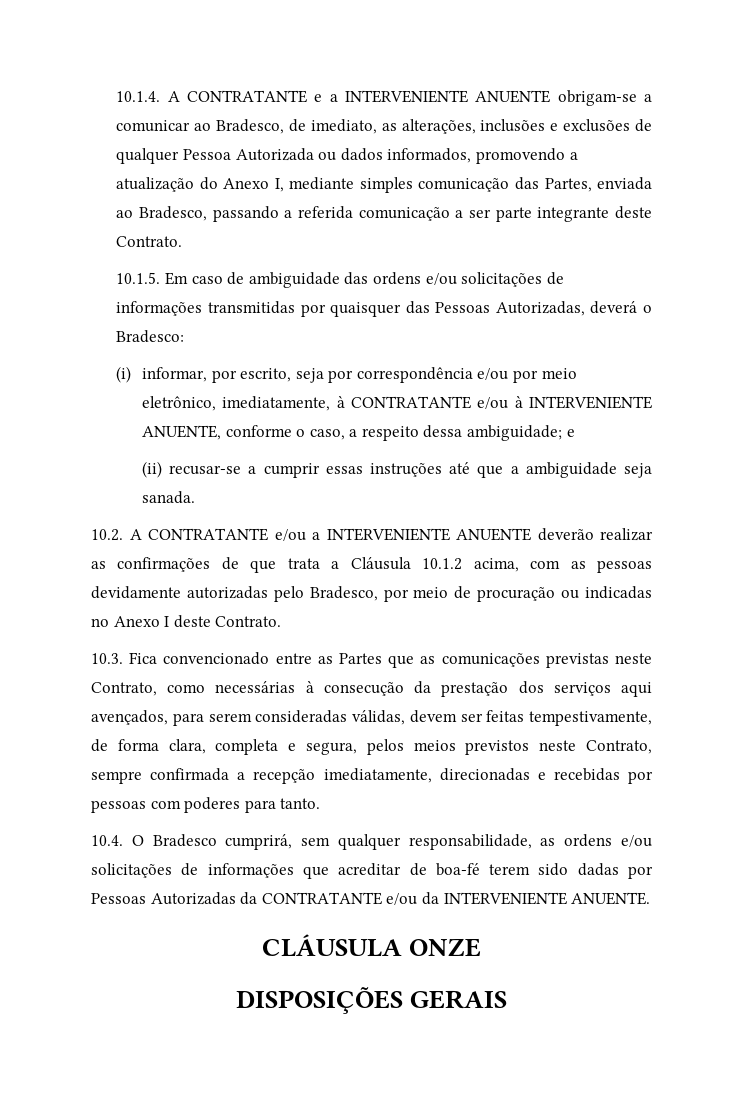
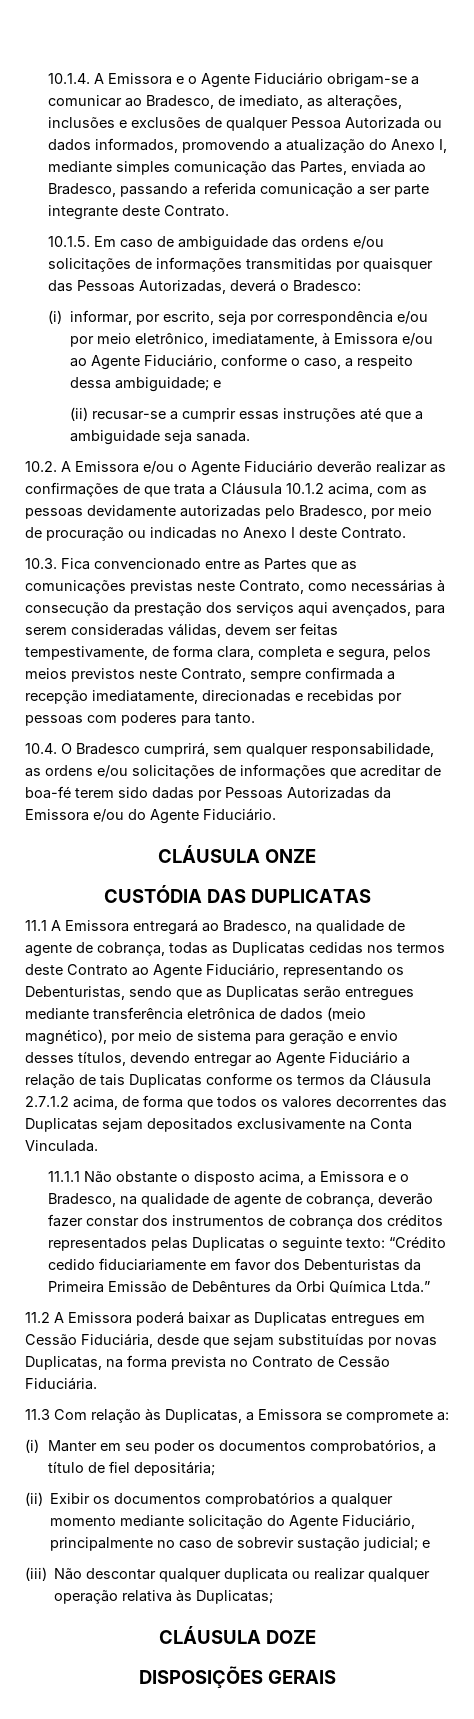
[187,90,551,103] CONTRATANTE e a INTERVENIENTE ANUENTE -> [107,72,323,88] Emissora e o Agente Fiduciário
[350,396,652,409] [141,425,221,440] CONTRATANTE e/ou à INTERVENIENTE ANUENTE, -> [334,333,434,346] [70,354,218,370] Emissora e/ou ao Agente Fiduciário,
[148,528,531,541] CONTRATANTE e/ou a INTERVENIENTE ANUENTE -> [75,460,313,476] Emissora e/ou o Agente Fiduciário
[261,892,651,905] [261,934,482,957] CONTRATANTE e/ou da INTERVENIENTE ANUENTE. // CLÁUSULA ONZE -> [25,808,276,824] [158,845,316,863] [103,885,371,903] [25,919,405,935] [25,942,445,957] [25,963,404,979] [25,986,414,1001] [25,1007,366,1021] [25,1029,398,1045] [25,1051,410,1067] [25,1073,431,1088] [25,1095,447,1110] [25,1118,412,1132] [25,1140,98,1152] [47,1171,409,1185] [47,1193,433,1208] [47,1214,443,1229] [47,1236,446,1252] [47,1258,421,1271] [47,1280,430,1293] [25,1311,425,1327] [25,1333,437,1348] [25,1355,390,1370] [25,1377,97,1390] [25,1408,449,1423] [25,1439,436,1454] [47,1461,215,1476] [25,1492,394,1507] [50,1514,416,1530] [50,1537,431,1551] [25,1567,431,1582] [54,1589,274,1604] [158,1626,316,1644] Emissora e/ou do Agente Fiduciário. // CLÁUSULA ONZE // CUSTÓDIA DAS DUPLICATAS // 11.1 A Emissora entregará ao Bradesco, na qualidade de agente de cobrança, todas as Duplicatas cedidas nos termos deste Contrato ao Agente Fiduciário, representando os Debenturistas, sendo que as Duplicatas serão entregues mediante transferência eletrônica de dados (meio magnético), por meio de sistema para geração e envio desses títulos, devendo entregar ao Agente Fiduciário a relação de tais Duplicatas conforme os termos da Cláusula 2.7.1.2 acima, de forma que todos os valores decorrentes das Duplicatas sejam depositados exclusivamente na Conta Vinculada. // 11.1.1 Não obstante o disposto acima, a Emissora e o Bradesco, na qualidade de agente de cobrança, deverão fazer constar dos instrumentos de cobrança dos créditos representados pelas Duplicatas o seguinte texto: “Crédito cedido fiduciariamente em favor dos Debenturistas da Primeira Emissão de Debêntures da Orbi Química Ltda.” // 11.2 A Emissora poderá baixar as Duplicatas entregues em Cessão Fiduciária, desde que sejam substituídas por novas Duplicatas, na forma prevista no Contrato de Cessão Fiduciária. // 11.3 Com relação às Duplicatas, a Emissora se compromete a: // (i) Manter em seu poder os documentos comprobatórios, a título de fiel depositária; // (ii) Exibir os documentos comprobatórios a qualquer momento mediante solicitação do Agente Fiduciário, principalmente no caso de sobrevir sustação judicial; e // (iii) Não descontar qualquer duplicata ou realizar qualquer operação relativa às Duplicatas; // CLÁUSULA DOZE

